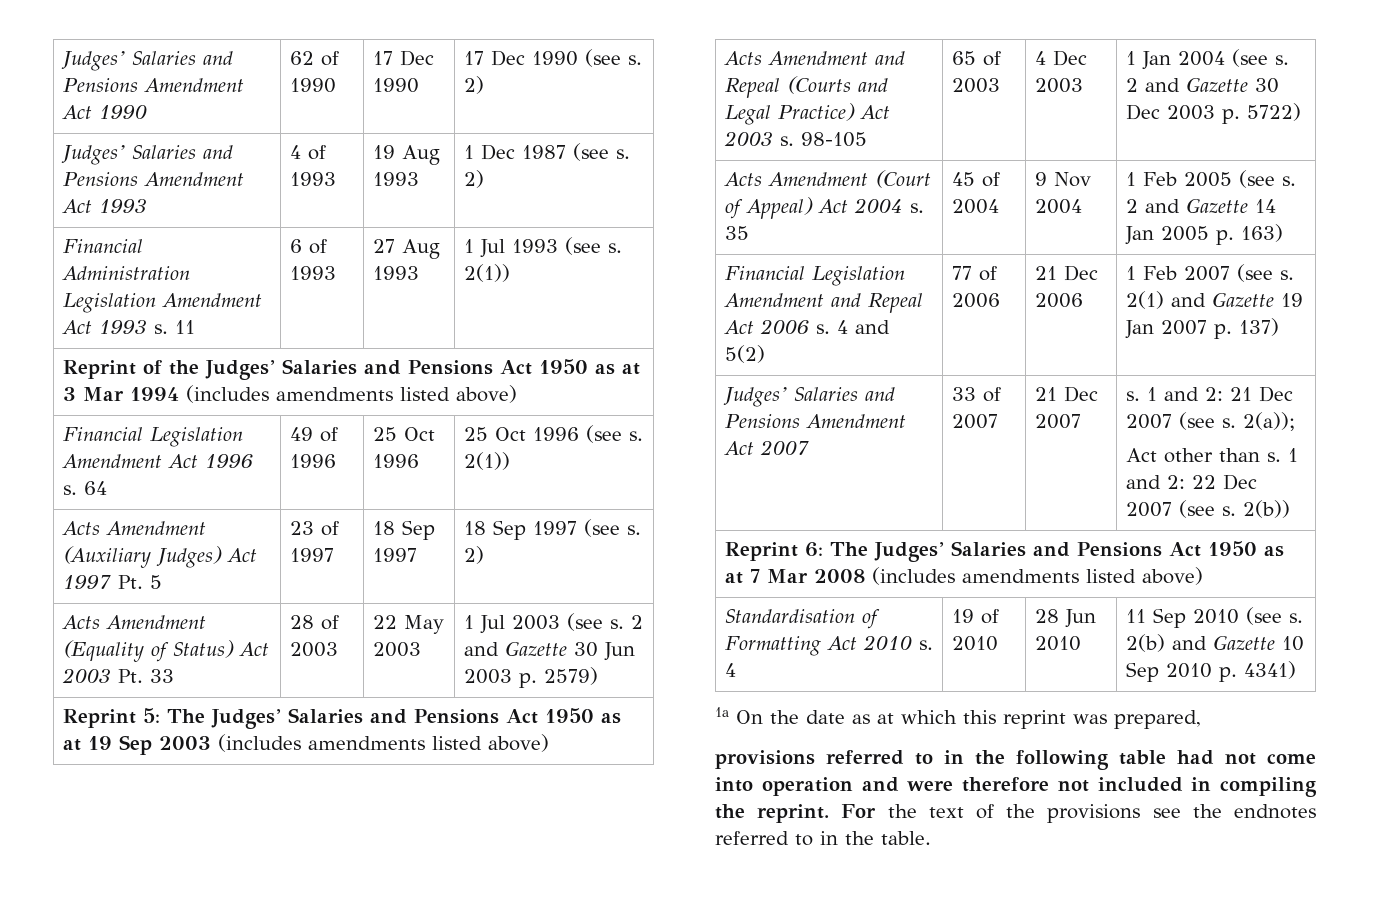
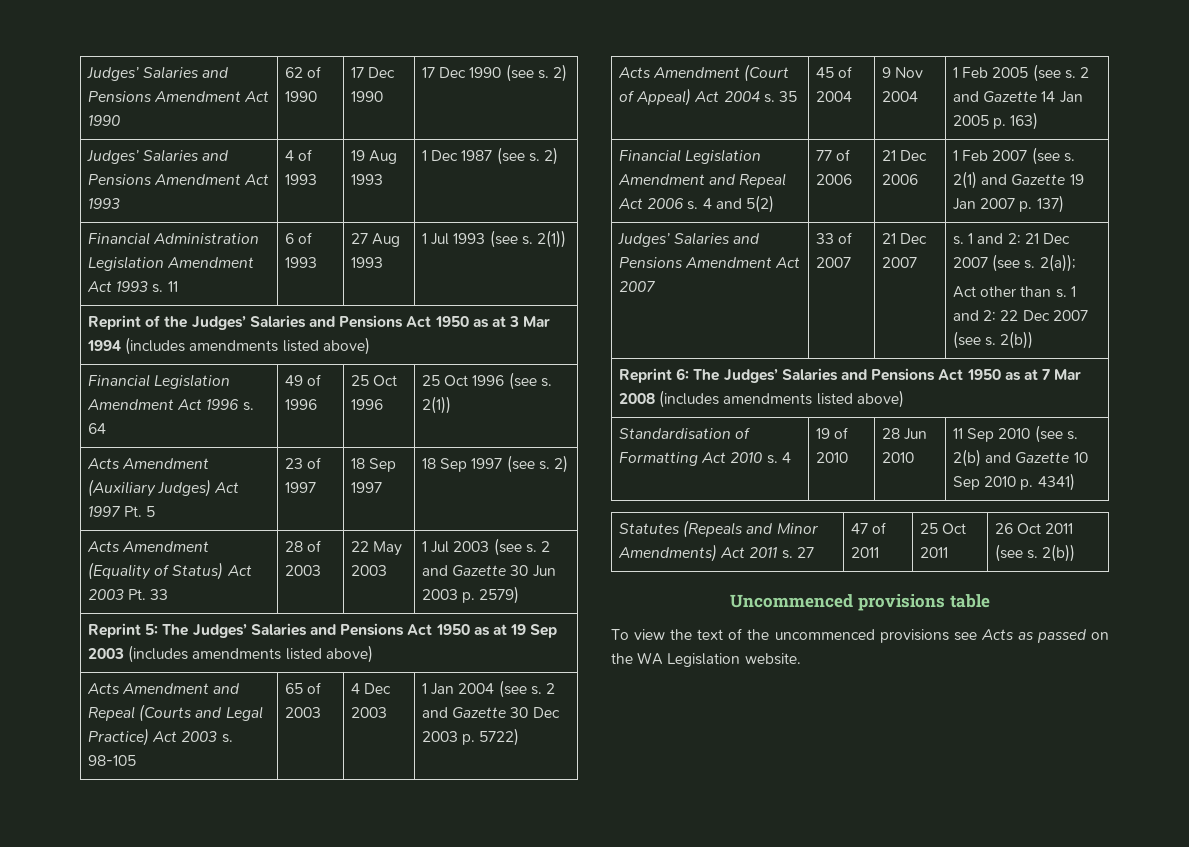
[715,707,1201,729] [715,750,1316,770] [715,777,1317,797] [715,804,877,823] // 1a On the date as at which this reprint was prepared, // provisions referred to in the following table had not come into operation and were therefore not included in compiling the reprint. For -> [619,520,818,538] [618,544,814,562] [851,522,887,534] [851,547,880,558] [920,523,967,534] [920,547,949,558] [995,523,1074,534] [995,544,1076,562] [730,594,990,611] [611,629,666,640] // Statutes (Repeals and Minor Amendments) Act 2011 s. 27 | 47 of 2011 | 25 Oct 2011 | 26 Oct 2011 (see s. 2(b)) // Uncommenced provisions table // To view
(1036, 811) none -> [774,629,875,640] uncommenced
[1192,804,1316,819] [715,831,931,846] the endnotes referred to in the table. -> [980,629,1109,643] [611,652,801,667] Acts as passed on the WA Legislation website.

